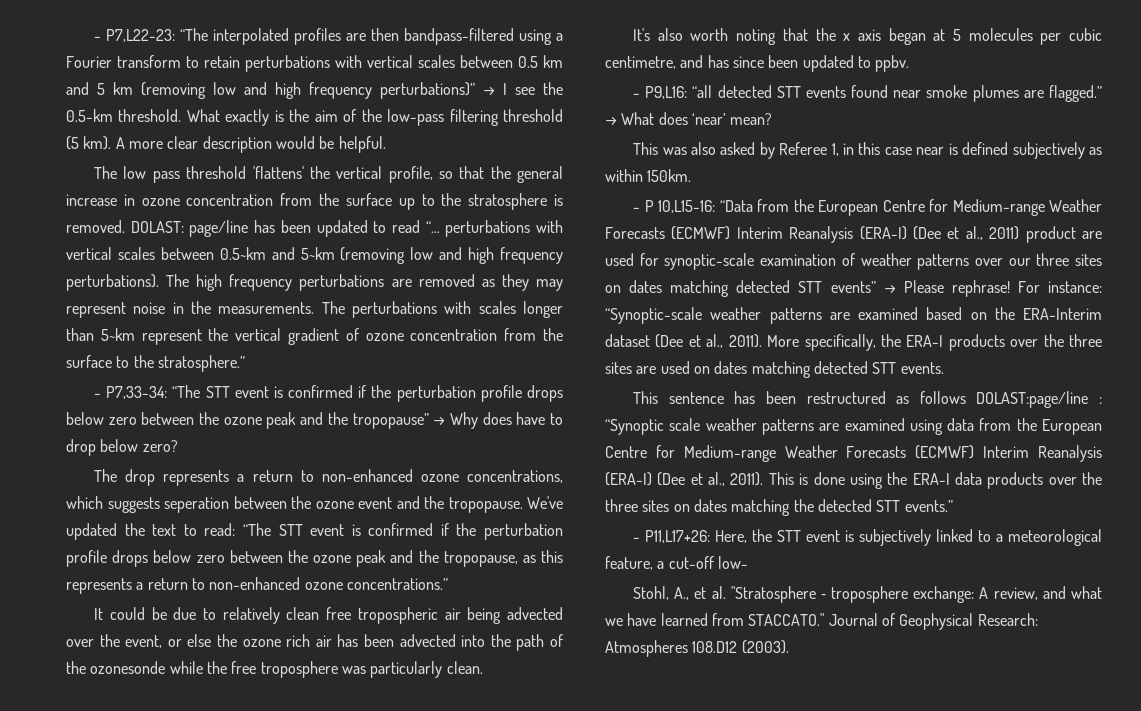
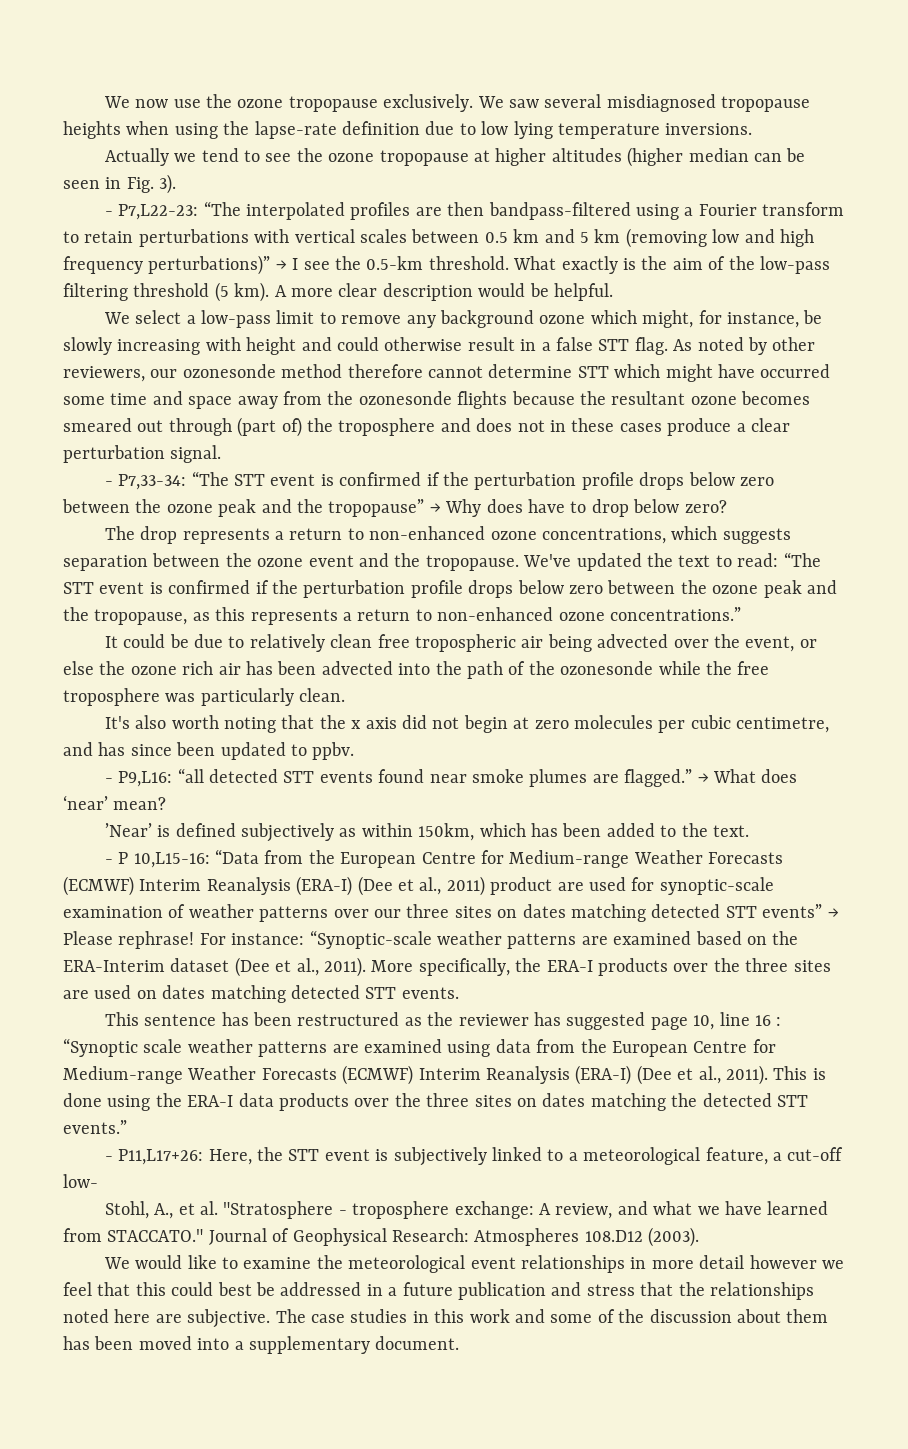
(94, 38) none -> [103,94,811,112] [63,121,753,139] [104,147,806,167] [63,174,177,194] We now use the ozone tropopause exclusively. We saw several misdiagnosed tropopause heights when using the lapse-rate definition due to low lying temperature inversions. // Actually we tend to see the ozone tropopause at higher altitudes (higher median can be seen in Fig. 3). //
[94,166,564,183] [66,193,563,210] [66,220,563,237] [66,247,563,264] [66,274,563,291] [66,301,563,318] [66,328,564,345] [66,355,245,372] The low pass threshold 'flattens' the vertical profile, so that the general increase in ozone concentration from the surface up to the stratosphere is removed. DOLAST: page/line has been updated to read “... perturbations with vertical scales between 0.5~km and 5~km (removing low and high frequency perturbations). The high frequency perturbations are removed as they may represent noise in the measurements. The perturbations with scales longer than 5~km represent the vertical gradient of ozone concentration from the surface to the stratosphere.” -> [103,310,823,328] [63,337,816,355] [63,364,831,382] [63,391,811,409] [63,417,790,437] [63,445,222,463] We select a low-pass limit to remove any background ozone which might, for instance, be slowly increasing with height and could otherwise result in a false STT flag. As noted by other reviewers, our ozonesonde method therefore cannot determine STT which might have occurred some time and space away from the ozonesonde flights because the resultant ozone becomes smeared out through (part of) the troposphere and does not in these cases produce a clear perturbation signal.
[164,497,229,513] seperation -> [63,555,148,571] separation
[888,28,961,45] began at 5 -> [401,715,569,733] did not begin at zero
[633,142,945,159] This was also asked by Referee 1, in this case near -> [104,823,152,837] ’Near’
[647,169,692,182] 150km. -> [418,823,749,841] 150km, which has been added to the text.
[919,391,1089,408] follows DOLAST:page/line -> [427,1012,771,1030] the reviewer has suggested page 10, line 16
(789, 647) none -> [103,1255,844,1273] [63,1282,814,1300] [63,1309,829,1328] [63,1336,460,1354] // We would like to examine the meteorological event relationships in more detail however we feel that this could best be addressed in a future publication and stress that the relationships noted here are subjective. The case studies in this work and some of the discussion about them has been moved into a supplementary document.

